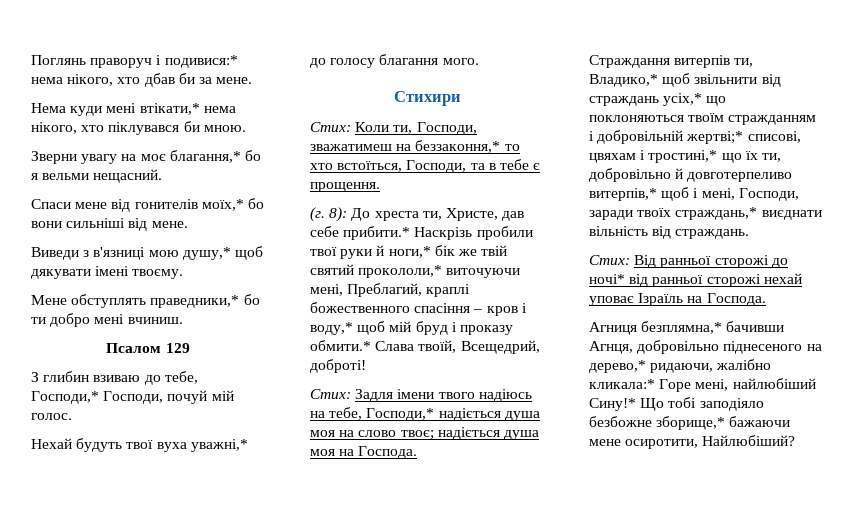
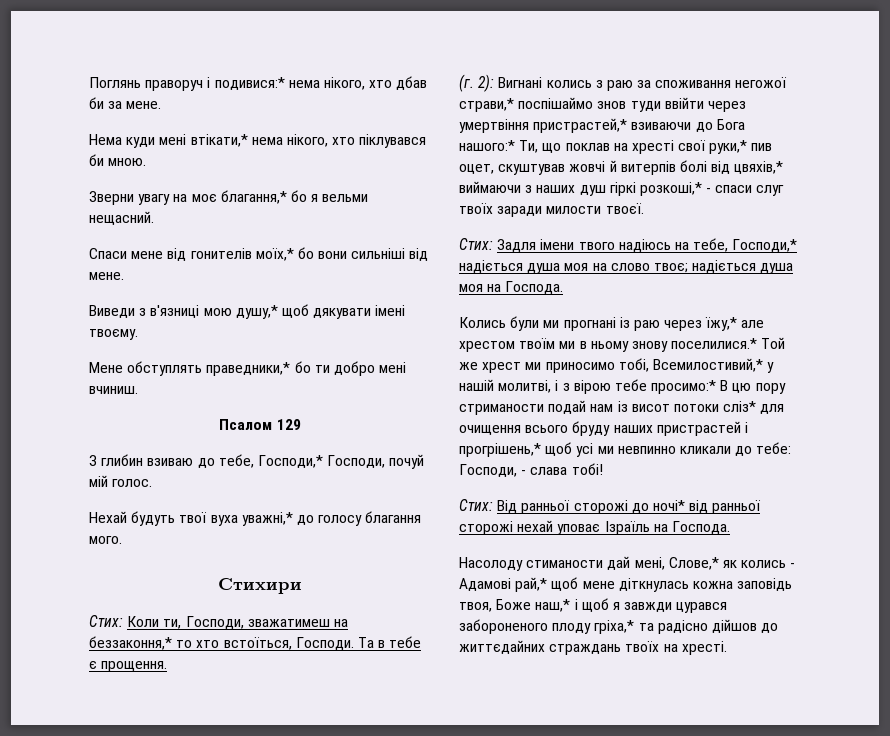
[406,160,485,173] Господи, та -> [295,637,374,650] Господи. Та
[329,207,525,222] [310,226,533,240] [310,245,508,259] [310,264,521,278] [310,283,471,297] [310,302,527,316] [310,321,513,335] [310,340,540,354] [310,359,366,373] 8): До хреста ти, Христе, дав себе прибити.* Наскрізь пробили твої руки й ноги,* бік же твій святий прокололи,* виточуючи мені, Преблагий, краплі божественного спасіння – кров і воду,* щоб мій бруд і проказу обмити.* Слава твоїй, Всещедрий, доброті! -> [478,74,788,92] [459,97,746,112] [459,118,745,133] [459,140,773,154] [459,160,784,175] [459,181,785,196] [459,203,644,217] 2): Вигнані колись з раю за споживання негожої страви,* поспішаймо знов туди ввійти через умертвіння пристрастей,* взиваючи до Бога нашого:* Ти, що поклав на хресті свої руки,* пив оцет, скуштував жовчі й витерпів болі від цвяхів,* виймаючи з наших душ гіркі розкоші,* - спаси слуг твоїх заради милости твоєї.
[589,55,754,68] [589,73,781,87] [589,93,727,106] [589,113,817,125] [589,130,801,144] [589,150,781,163] [589,168,793,182] [589,187,799,201] [589,207,822,220] [589,226,750,239] Страждання витерпів ти, Владико,* щоб звільнити від страждань усіх,* що поклоняються твоїм стражданням і добровільній жертві;* списові, цвяхам і тростині,* що їх ти, добровільно й довготерпеливо витерпів,* щоб і мені, Господи, заради твоїх страждань,* виєднати вільність від страждань. -> [459,316,765,331] [459,337,786,352] [459,358,775,373] [459,379,786,394] [459,400,785,415] [459,421,748,436] [459,442,792,457] [459,463,603,477] Колись були ми прогнані із раю через їжу,* але хрестом твоїм ми в ньому знову поселилися.* Той же хрест ми приносимо тобі, Всемилостивий,* у нашій молитві, і з вірою тебе просимо:* В цю пору стриманости подай нам із висот потоки сліз* для очищення всього бруду наших пристрастей і прогрішень,* щоб усі ми невпинно кликали до тебе: Господи, - слава тобі!
[589,321,785,335] [589,340,822,354] [589,359,772,373] [589,378,816,392] [589,397,764,411] [589,416,791,430] [589,435,796,449] Агниця безплямна,* бачивши Агнця, добровільно піднесеного на дерево,* ридаючи, жалібно кликала:* Горе мені, найлюбіший Сину!* Що тобі заподіяло безбожне зборище,* бажаючи мене осиротити, Найлюбіший? -> [459,556,796,571] [459,577,793,592] [459,598,728,613] [459,619,779,634] [459,640,727,655] Насолоду стиманости дай мені, Слове,* як колись - Адамові рай,* щоб мене діткнулась кожна заповідь твоя, Боже наш,* і щоб я завжди цурався забороненого плоду гріха,* та радісно дійшов до життєдайних страждань твоїх на хресті.

